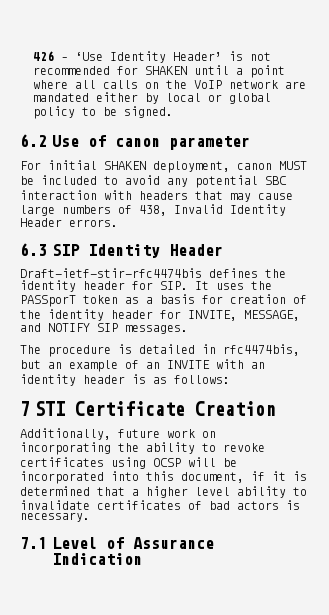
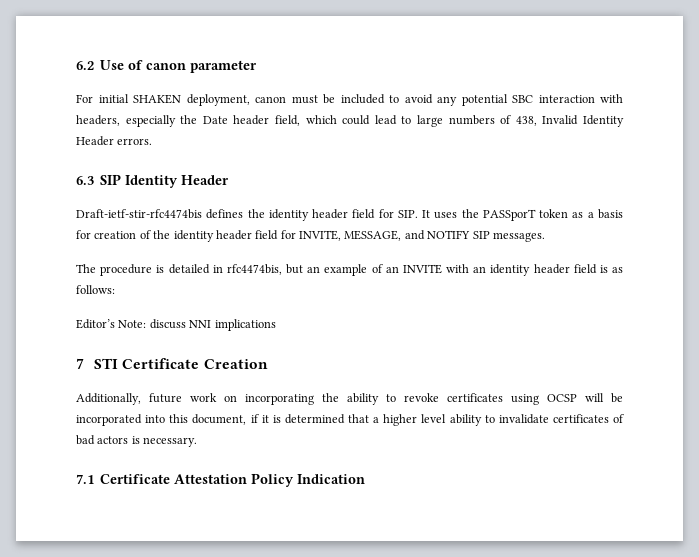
[32,51,271,63] [32,65,285,78] [32,80,306,89] [32,92,271,104] [32,106,173,119] 426 – ‘Use Identity Header’ is not recommended for SHAKEN until a point where all calls on the VoIP network are mandated either by local or global policy to be signed. // -> (76, 65) none
[279,161,307,170] MUST -> [291,95,318,104] must
[139,191,293,202] headers that may cause -> [76,115,412,127] headers, especially the Date header field, which could lead to
(125, 285) none -> [352,209,376,219] field
(153, 314) none -> [255,230,279,240] field
(125, 379) none -> [573,264,597,274] field
(230, 379) none -> [76,319,276,331] // Editor’s Note: discuss NNI implications
[52,537,214,549] Level of Assurance -> [100,473,295,487] Certificate Attestation Policy

